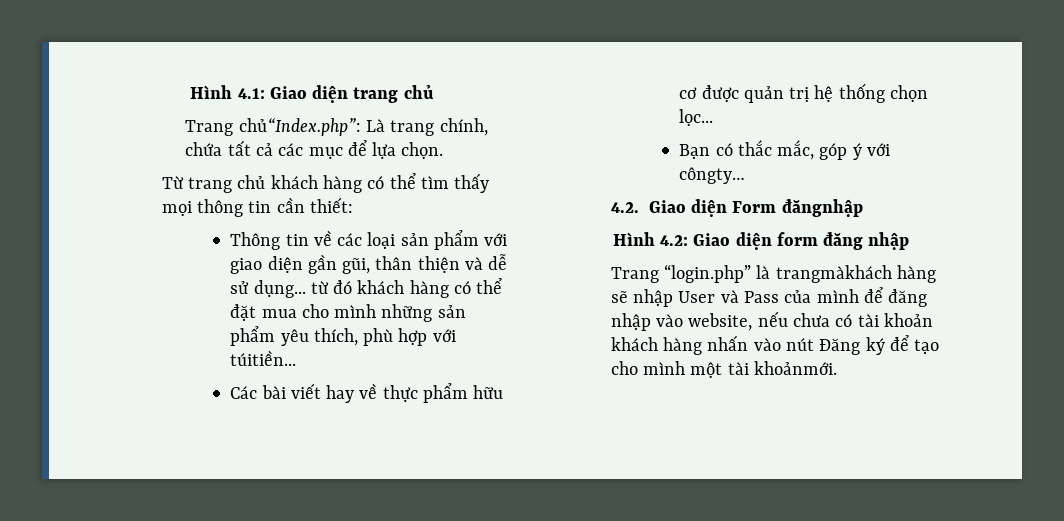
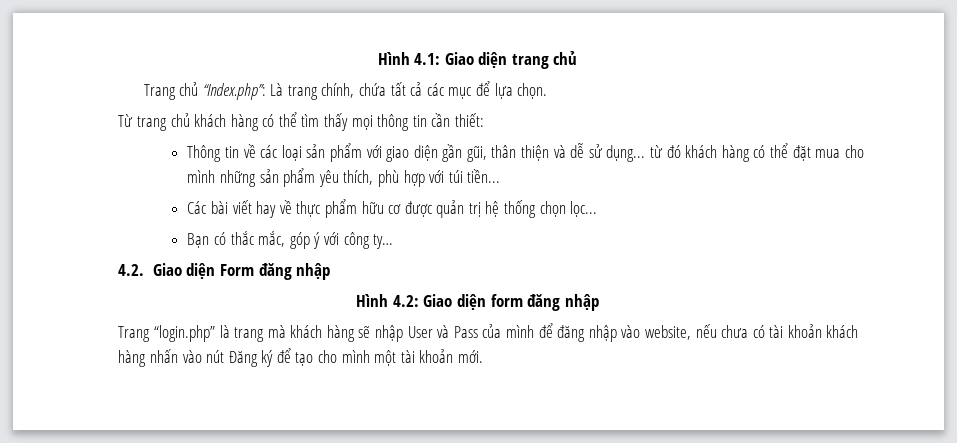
[238,118,361,136] chủ“Index.php”: -> [179,82,266,100] chủ “Index.php”:
[230,350,297,366] túitiền... -> [448,169,501,183] túi tiền...
[679,167,746,184] côngty… -> [343,232,394,249] công ty…
[781,199,863,217] đăngnhập -> [258,263,331,280] đăng nhập
[775,265,892,283] trangmàkhách -> [234,325,323,342] trang mà khách
[754,361,838,375] khoảnmới. -> [419,349,484,363] khoản mới.

